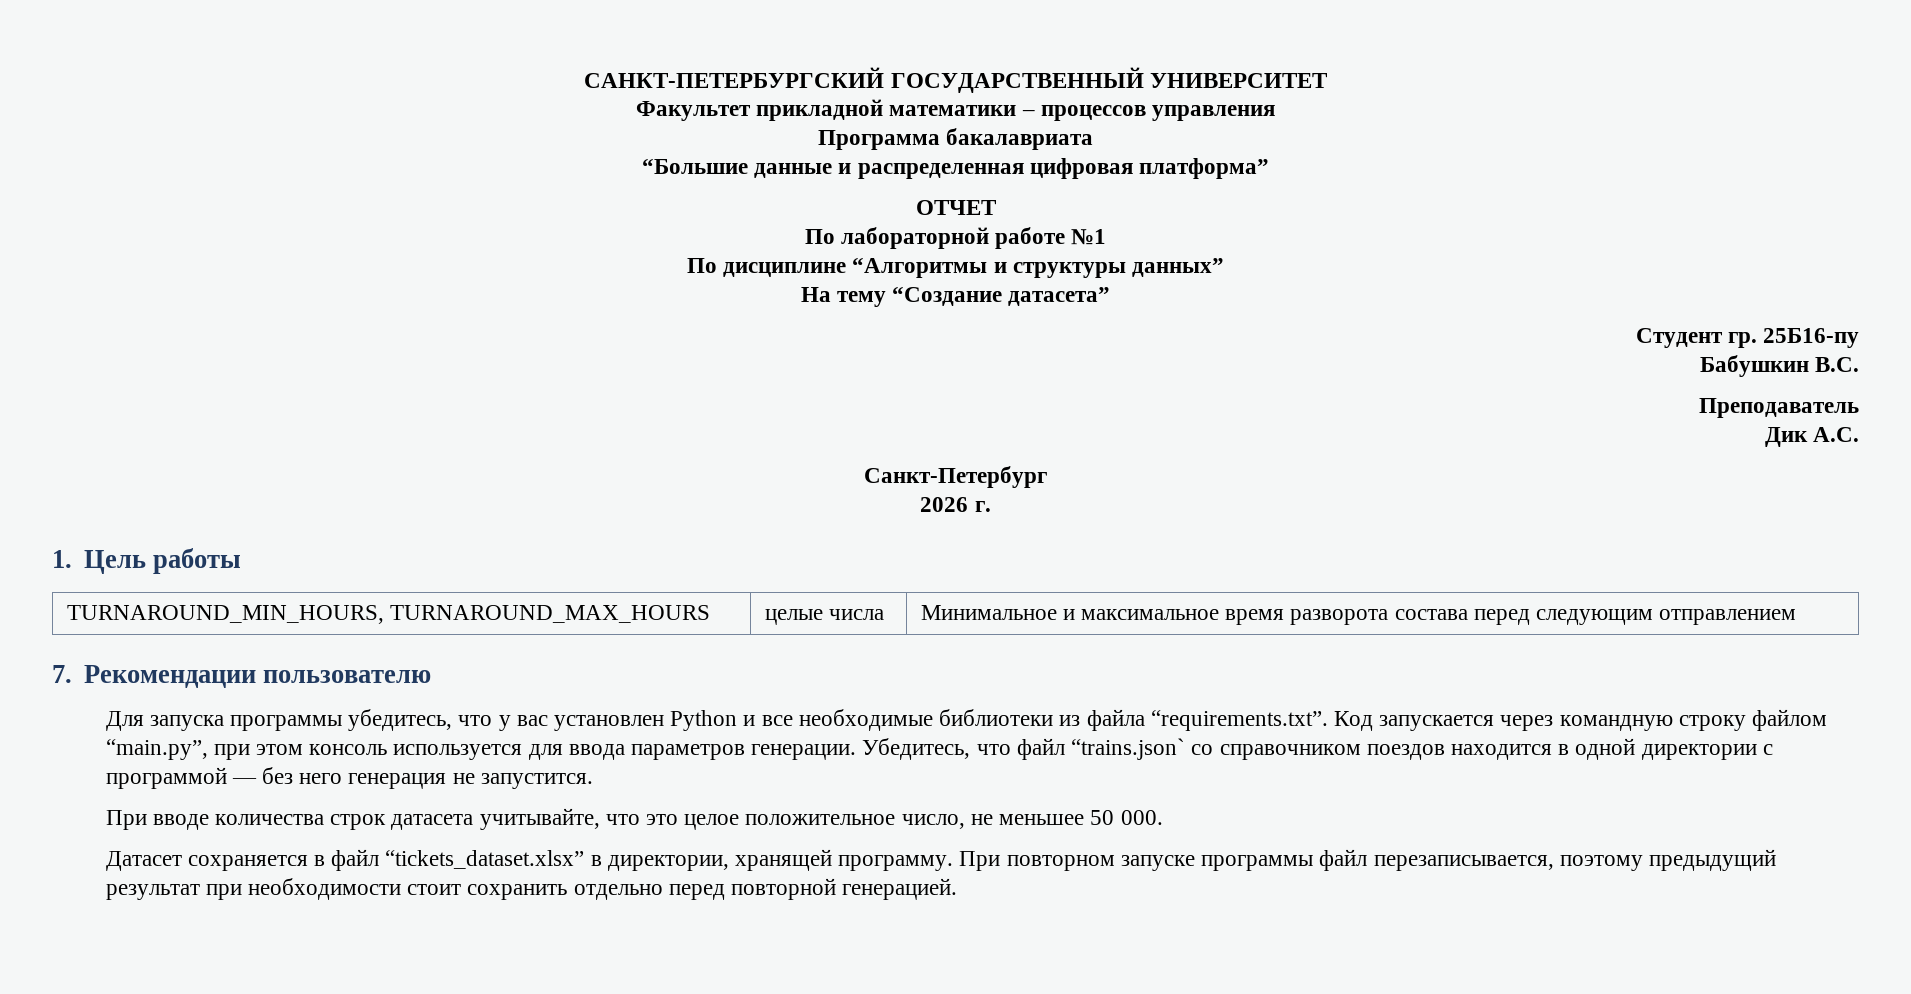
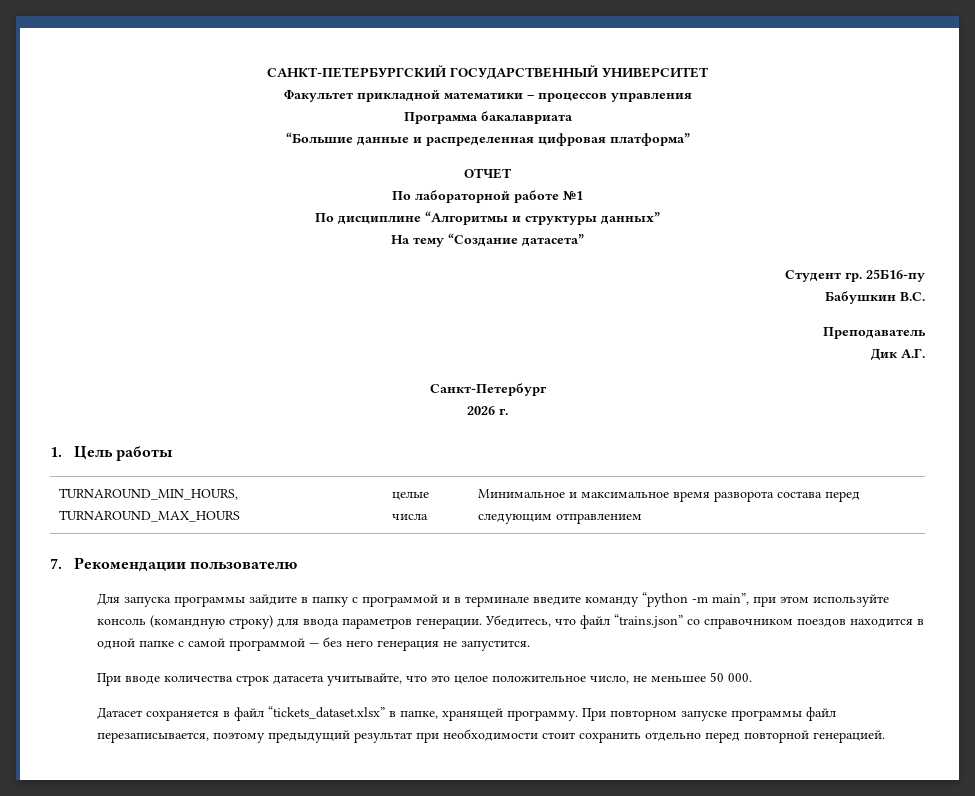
[1813,427,1859,442] А.С. -> [901,348,925,358] А.Г.
[348,709,1828,731] [105,739,523,760] убедитесь, что у вас установлен Python и все необходимые библиотеки из файла “requirements.txt”. Код запускается через командную строку файлом “main.py”, при этом консоль используется -> [249,592,890,607] [97,615,274,629] зайдите в папку с программой и в терминале введите команду “python -m main”, при этом используйте консоль (командную строку)
[1071,738,1186,760] “trains.json` -> [614,614,684,628] “trains.json”
[1641,744,1773,760] директории с -> [139,638,226,647] папке с самой
[607,855,729,871] директории, -> [400,711,439,719] папке,

